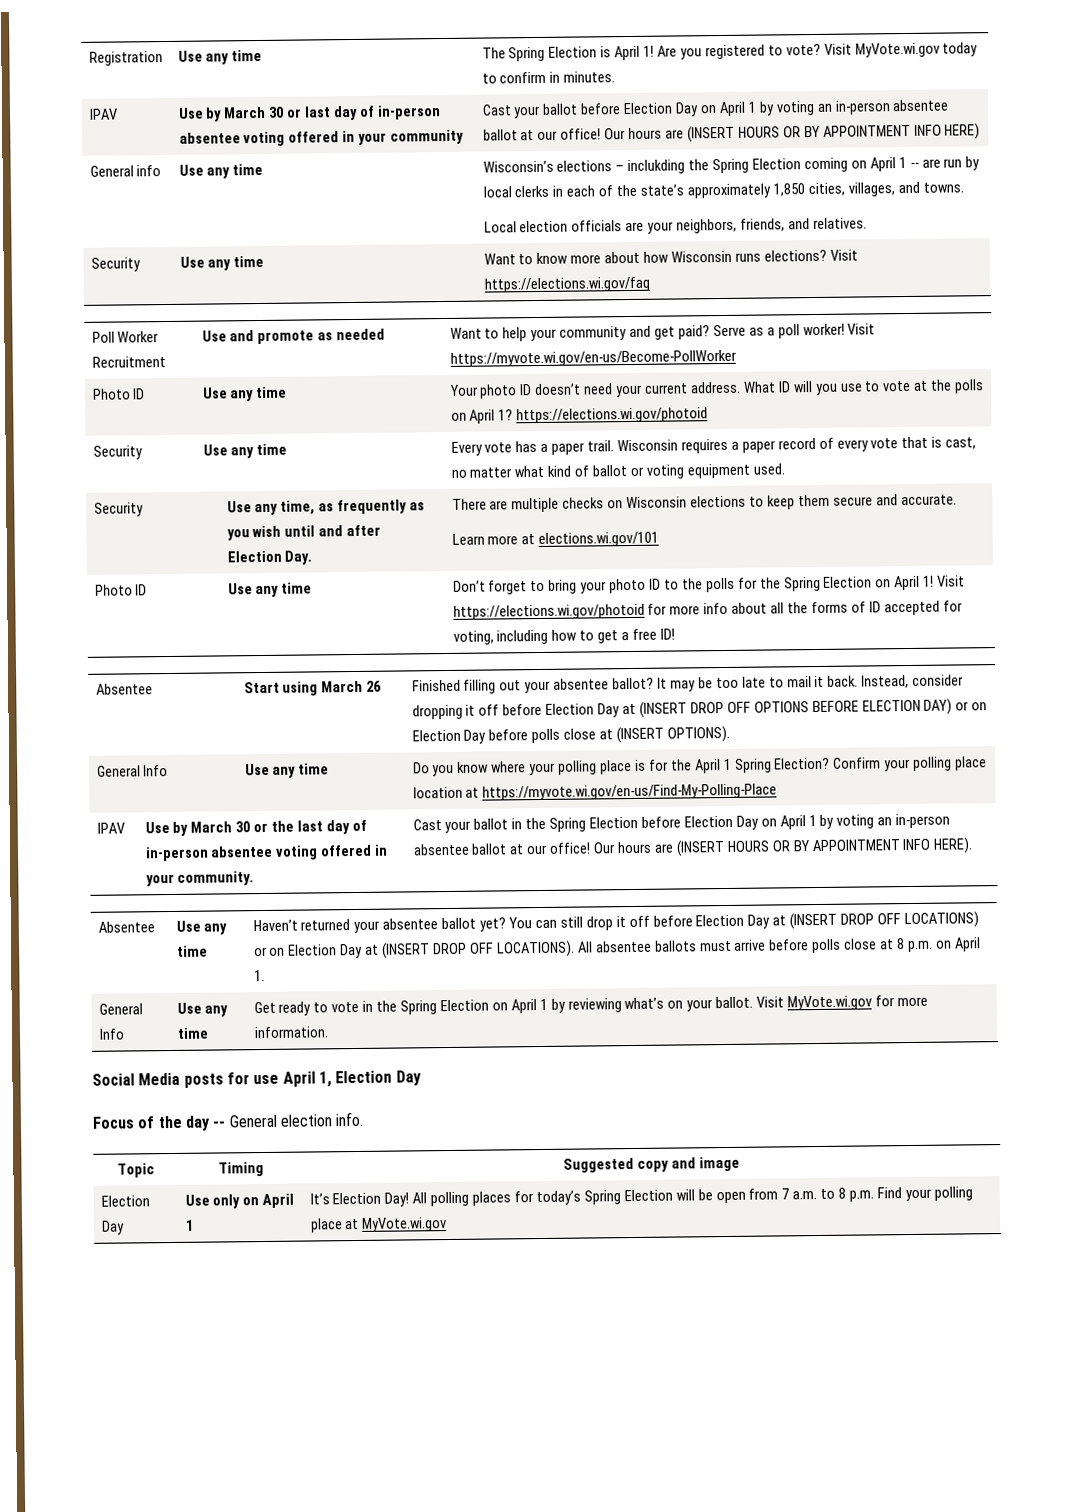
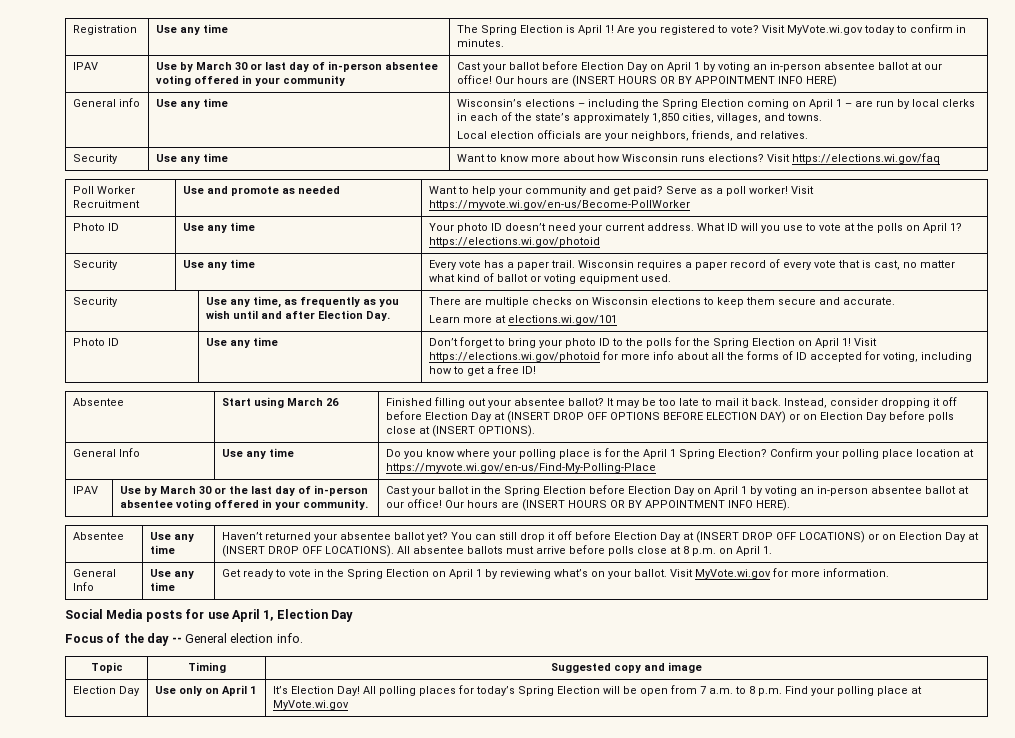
[627,159,686,175] inclukding -> [588,99,640,109] including
[909,162,919,168] -- -> [845,103,853,107] –

